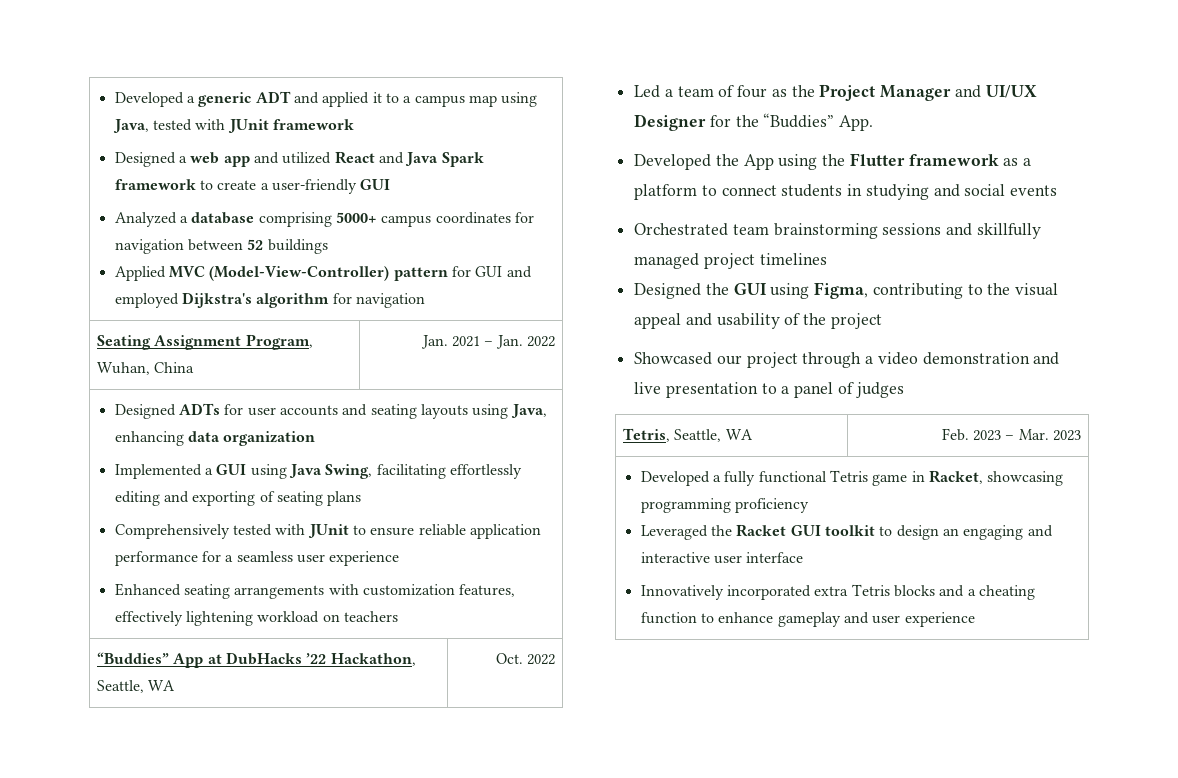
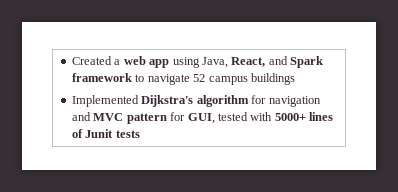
[114,91,538,107] [112,119,354,133] [114,151,484,167] [114,179,391,194] [114,212,534,227] [114,239,328,254] [114,266,532,281] [114,292,425,308] [97,334,313,350] [97,362,195,375] [420,335,555,349] [114,403,547,419] [114,431,316,446] [114,464,522,479] [114,491,362,506] [114,524,541,539] [114,551,400,566] [114,583,516,599] [114,611,398,626] [97,652,416,668] [97,680,176,693] [495,653,555,665] [634,84,1037,101] [634,113,874,131] [634,153,1032,170] [634,184,1058,200] [634,223,1041,239] [634,253,827,269] [634,282,1059,299] [634,313,882,329] [634,352,1060,368] [634,382,904,398] [623,428,753,442] [941,428,1081,441] [640,470,1064,486] [640,498,809,513] [640,524,1053,540] [640,552,804,564] [640,584,1035,600] [640,612,975,627] Developed a generic ADT and applied it to a campus map using Java, tested with JUnit framework // Designed a web app and utilized React and Java Spark framework to create a user-friendly GUI // Analyzed a database comprising 5000+ campus coordinates for navigation between 52 buildings // Applied MVC (Model-View-Controller) pattern for GUI and employed Dijkstra's algorithm for navigation // Seating Assignment Program, Wuhan, China | Jan. 2021 – Jan. 2022 // Designed ADTs for user accounts and seating layouts using Java, enhancing data organization // Implemented a GUI using Java Swing, facilitating effortlessly editing and exporting of seating plans // Comprehensively tested with JUnit to ensure reliable application performance for a seamless user experience // Enhanced seating arrangements with customization features, effectively lightening workload on teachers // “Buddies” App at DubHacks ’22 Hackathon, Seattle, WA | Oct. 2022 // Led a team of four as the Project Manager and UI/UX Designer for the “Buddies” App. // Developed the App using the Flutter framework as a platform to connect students in studying and social events // Orchestrated team brainstorming sessions and skillfully managed project timelines // Designed the GUI using Figma, contributing to the visual appeal and usability of the project // Showcased our project through a video demonstration and live presentation to a panel of judges // Tetris, Seattle, WA | Feb. 2023 – Mar. 2023 // Developed a fully functional Tetris game in Racket, showcasing programming proficiency // Leveraged the Racket GUI toolkit to design an engaging and interactive user interface // Innovatively incorporated extra Tetris blocks and a cheating function to enhance gameplay and user experience -> [72,56,324,68] [72,73,295,85] [72,95,321,107] [72,112,334,124] [72,129,140,138] Created a web app using Java, React, and Spark framework to navigate 52 campus buildings // Implemented Dijkstra's algorithm for navigation and MVC pattern for GUI, tested with 5000+ lines of Junit tests

